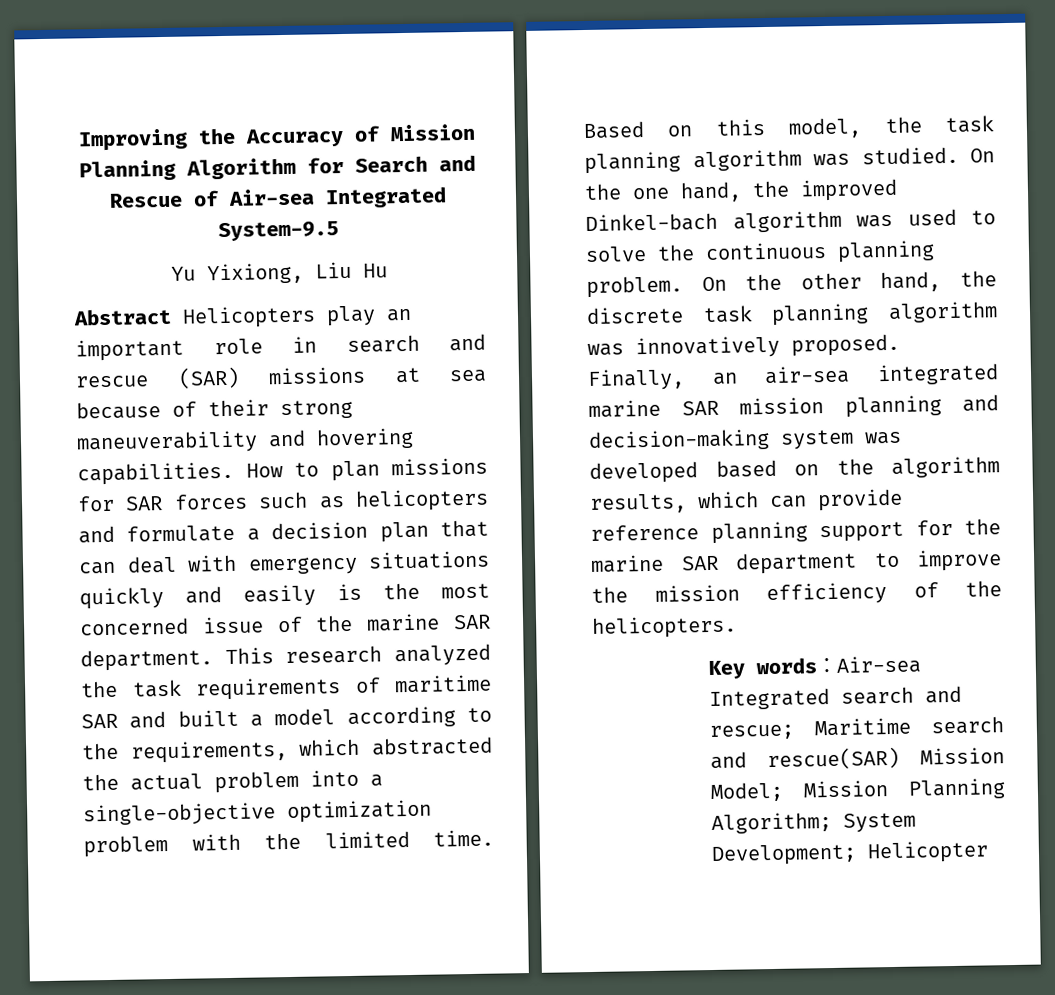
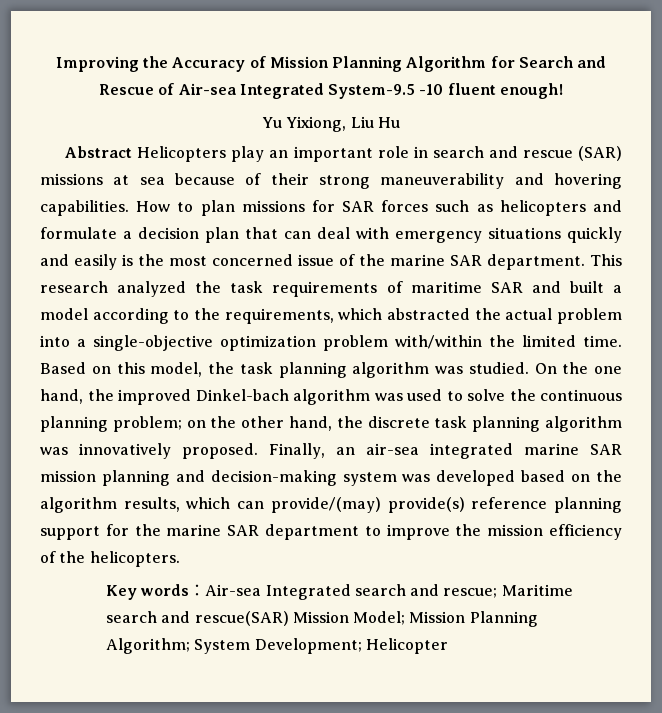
(339, 231) none -> [419,83,564,99] -10 fluent enough!
[191,833,241,851] with -> [395,335,482,349] with/within
[586,275,727,298] problem. On -> [112,416,206,432] problem; on
[817,488,903,512] provide -> [270,497,465,513] provide/(may) provide(s)

